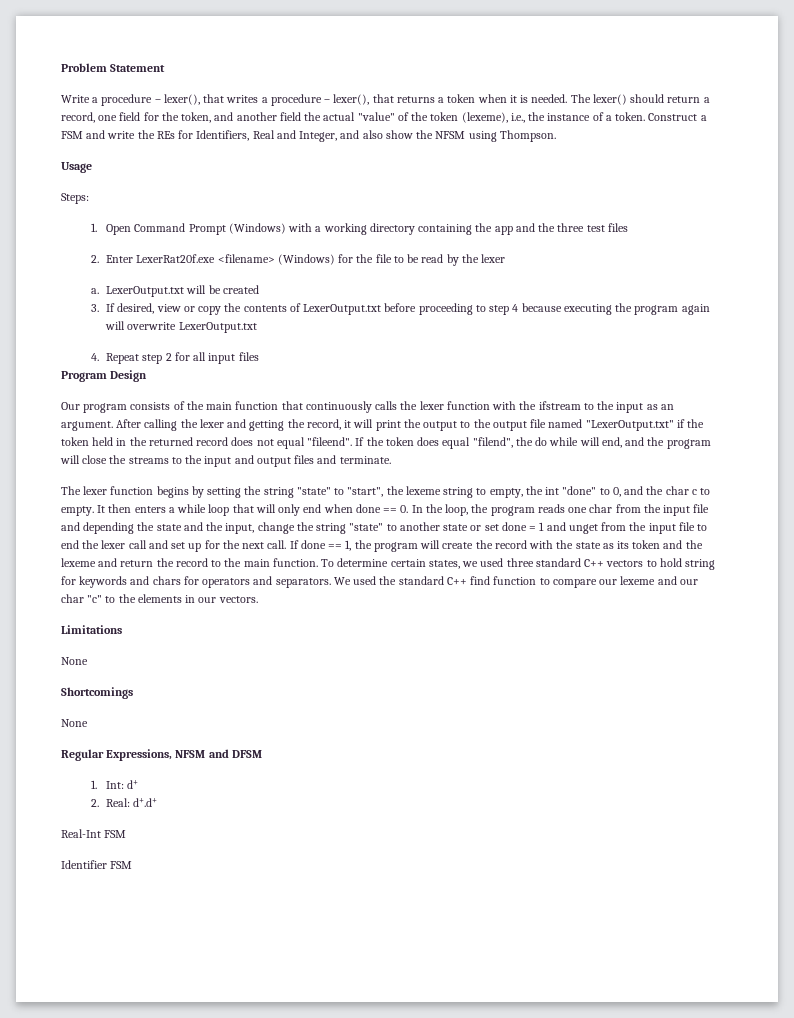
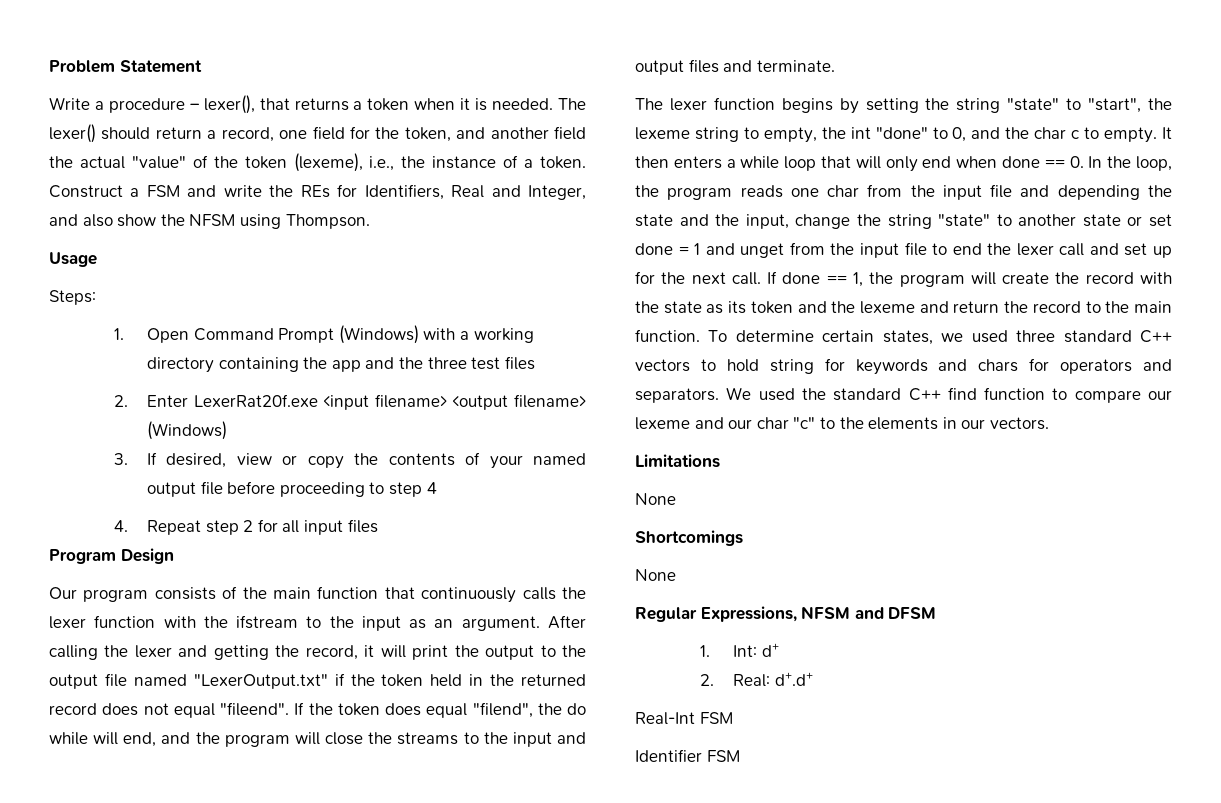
[226,94,394,106] writes a procedure – lexer(), that -> (290, 104) none
[217,254,506,266] [91,285,259,297] <filename> (Windows) for the file to be read by the lexer // a. LexerOutput.txt will be created -> [323,394,586,410] [147,421,228,440] <input filename> <output filename> (Windows)
[303,304,382,315] LexerOutput.txt -> [489,453,586,469] [147,481,223,497] your named output file
[521,303,710,315] [105,321,257,333] because executing the program again will overwrite LexerOutput.txt -> (437, 488) none

